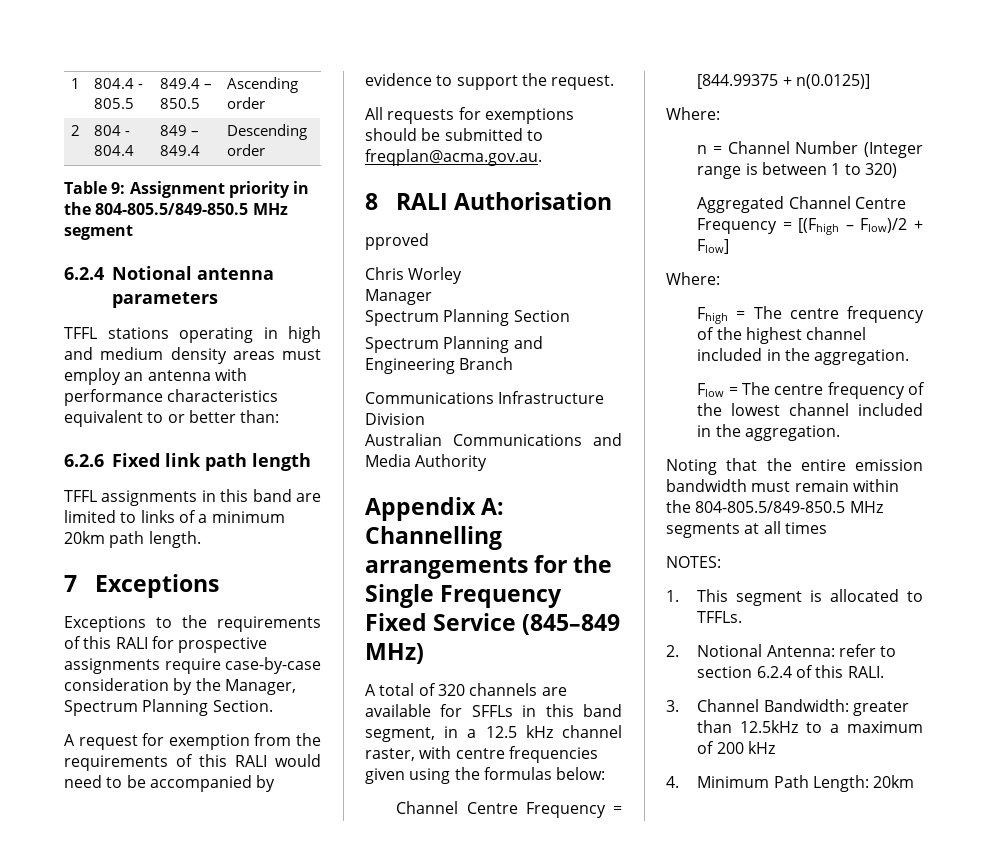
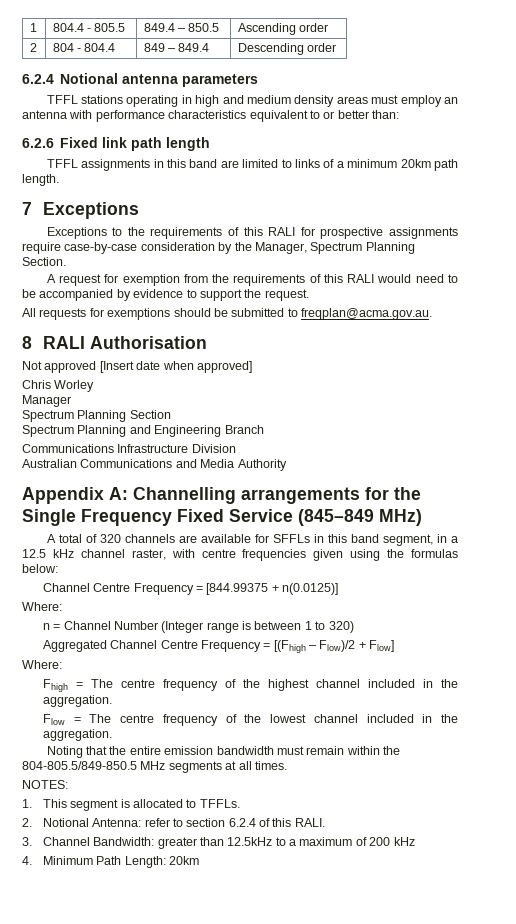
[64,181,310,198] [64,202,288,215] [64,225,133,240] // Table 9: Assignment priority in the 804-805.5/849-850.5 MHz segment -> (337, 47) none
[365,233,429,250] pproved -> [22,361,252,373] Not approved [Insert date when approved]
[784,522,827,534] times -> [254,761,287,770] times.

